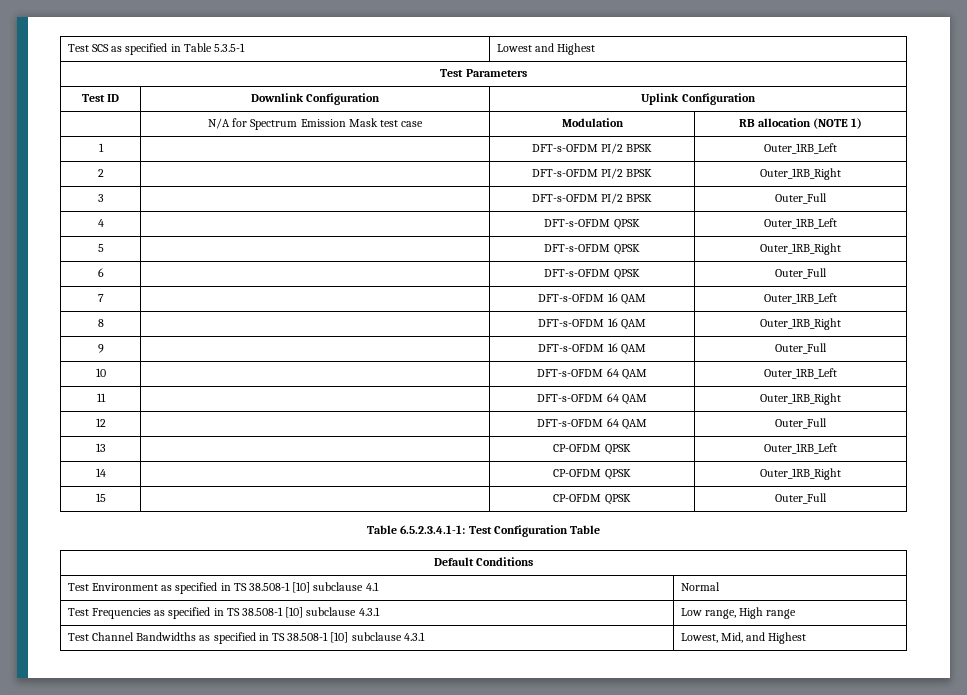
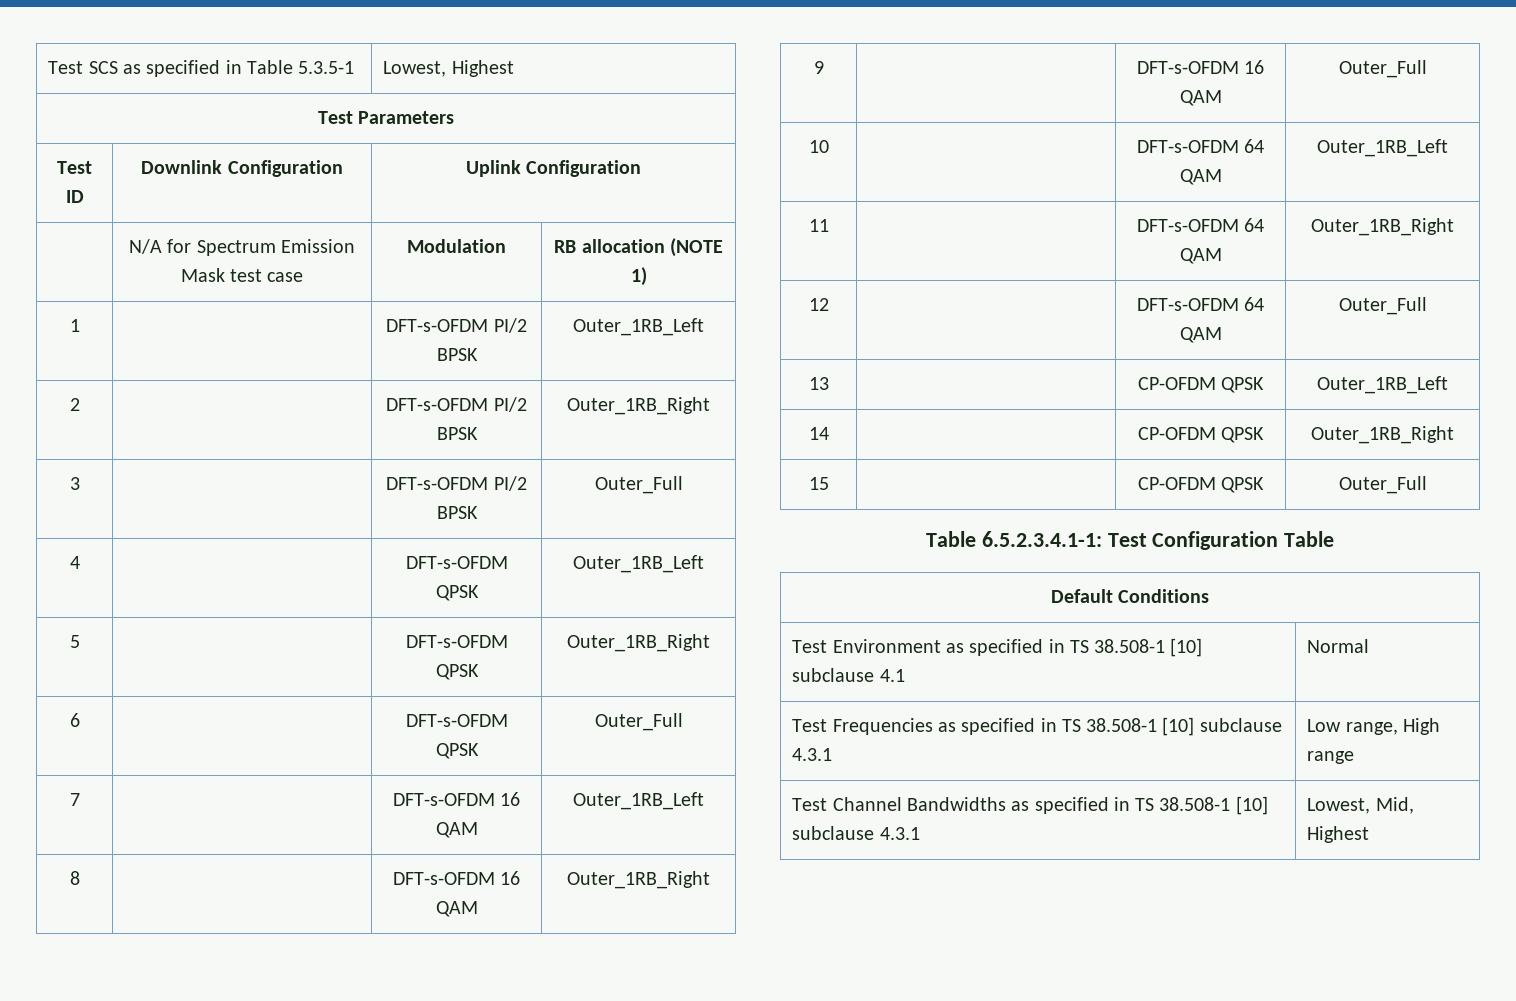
[496,43,554,52] Lowest and -> [383,61,447,77] Lowest,
[746,632,766,641] and -> (1414, 805) none

